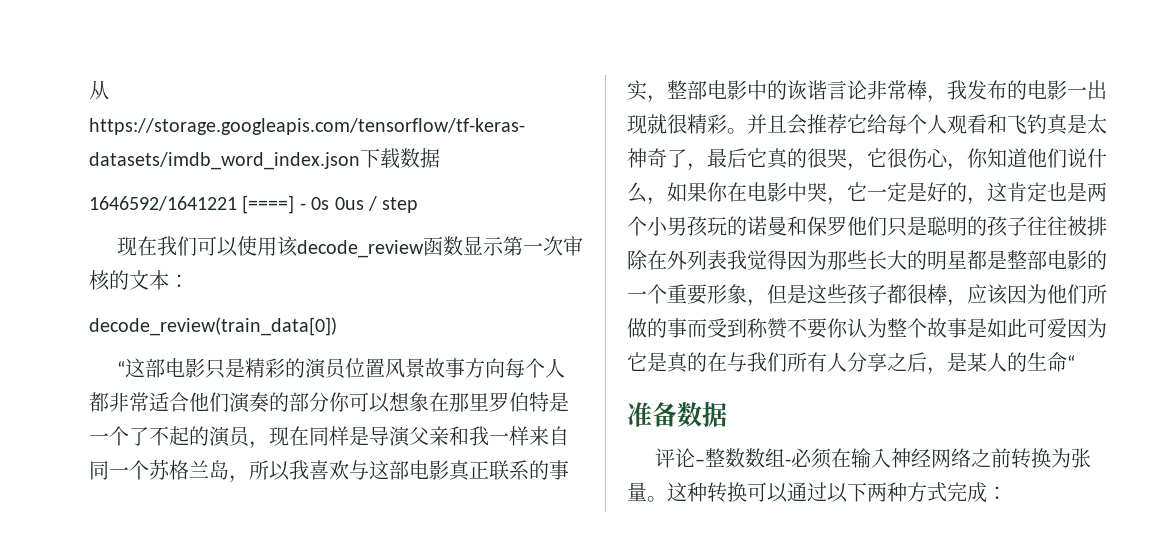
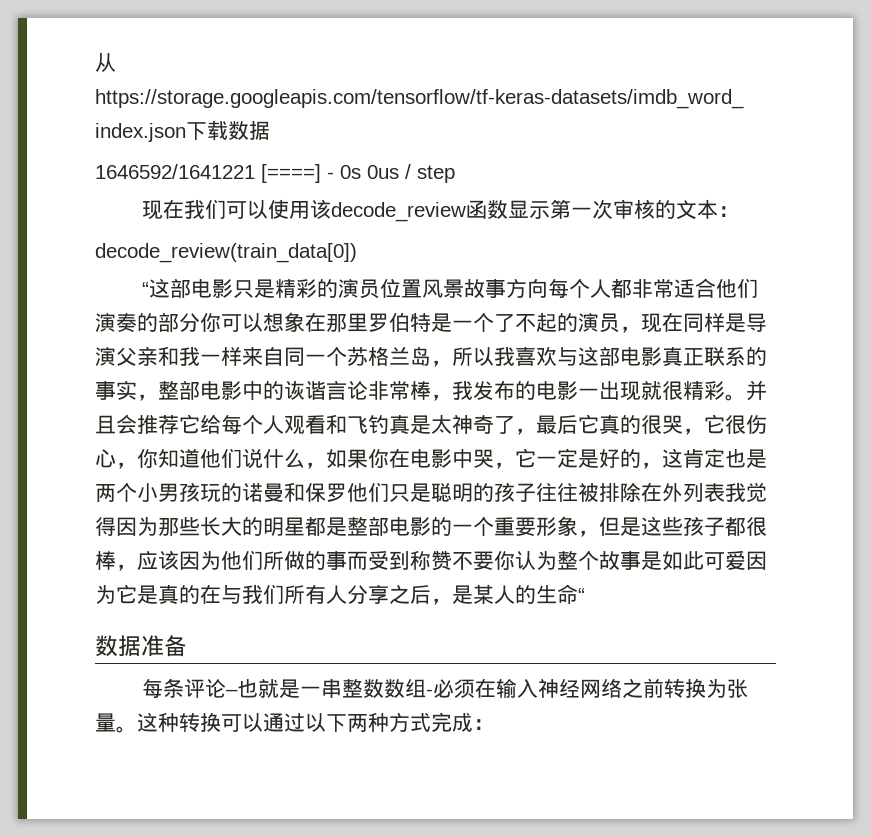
(1075, 362) none -> [95,635,141,657] 数据
[677,402,727,427] 数据 // -> [141,678,184,699] // 每条
(705, 462) none -> [236,679,342,698] 也就是一串

